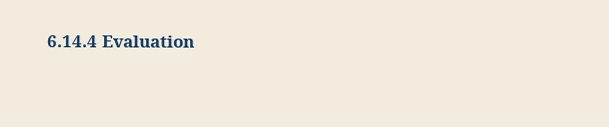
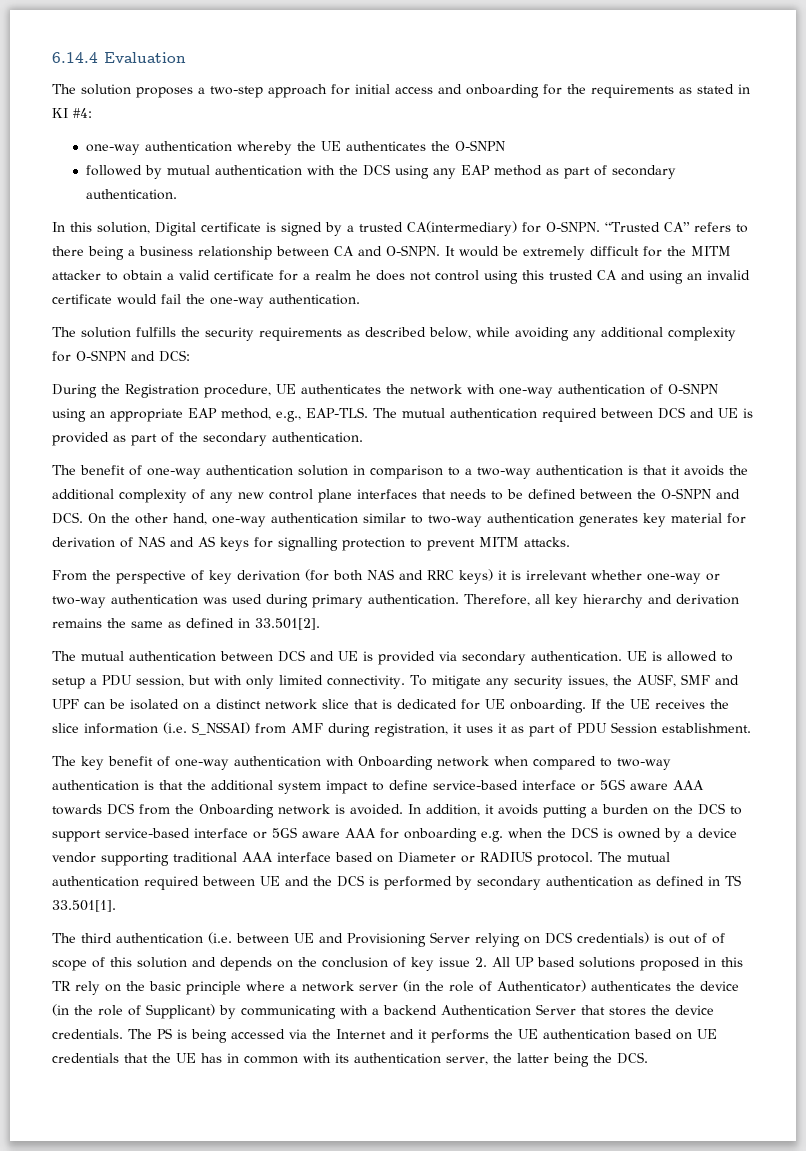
(195, 41) none -> [52,84,750,98] [52,108,92,118] [85,140,505,155] [85,164,676,179] [85,189,177,200] [52,221,748,236] [52,245,731,260] [52,270,750,284] [52,294,360,308] [52,327,736,341] [52,350,190,362] [52,383,718,398] [52,407,753,422] [52,432,363,446] [52,465,748,479] [52,488,740,503] [52,512,746,527] [52,536,570,551] [52,569,720,584] [52,594,739,608] [52,618,320,630] [52,650,733,665] [52,674,739,689] [52,699,729,713] [52,722,751,737] [52,756,671,770] [52,779,704,794] [52,803,742,818] [52,827,737,842] [52,851,670,866] [52,875,741,890] [52,900,116,912] [52,932,725,947] [52,957,743,971] [52,980,739,995] [52,1004,714,1019] [52,1028,717,1043] [52,1052,648,1067] // The solution proposes a two-step approach for initial access and onboarding for the requirements as stated in KI #4: // one-way authentication whereby the UE authenticates the O-SNPN // followed by mutual authentication with the DCS using any EAP method as part of secondary authentication. // In this solution, Digital certificate is signed by a trusted CA(intermediary) for O-SNPN. “Trusted CA” refers to there being a business relationship between CA and O-SNPN. It would be extremely difficult for the MITM attacker to obtain a valid certificate for a realm he does not control using this trusted CA and using an invalid certificate would fail the one-way authentication. // The solution fulfills the security requirements as described below, while avoiding any additional complexity for O-SNPN and DCS: // During the Registration procedure, UE authenticates the network with one-way authentication of O-SNPN using an appropriate EAP method, e.g., EAP-TLS. The mutual authentication required between DCS and UE is provided as part of the secondary authentication. // The benefit of one-way authentication solution in comparison to a two-way authentication is that it avoids the additional complexity of any new control plane interfaces that needs to be defined between the O-SNPN and DCS. On the other hand, one-way authentication similar to two-way authentication generates key material for derivation of NAS and AS keys for signalling protection to prevent MITM attacks. // From the perspective of key derivation (for both NAS and RRC keys) it is irrelevant whether one-way or two-way authentication was used during primary authentication. Therefore, all key hierarchy and derivation remains the same as defined in 33.501[2]. // The mutual authentication between DCS and UE is provided via secondary authentication. UE is allowed to setup a PDU session, but with only limited connectivity. To mitigate any security issues, the AUSF, SMF and UPF can be isolated on a distinct network slice that is dedicated for UE onboarding. If the UE receives the slice information (i.e. S_NSSAI) from AMF during registration, it uses it as part of PDU Session establishment. // The key benefit of one-way authentication with Onboarding network when compared to two-way authentication is that the additional system impact to define service-based interface or 5GS aware AAA towards DCS from the Onboarding network is avoided. In addition, it avoids putting a burden on the DCS to support service-based interface or 5GS aware AAA for onboarding e.g. when the DCS is owned by a device vendor supporting traditional AAA interface based on Diameter or RADIUS protocol. The mutual authentication required between UE and the DCS is performed by secondary authentication as defined in TS 33.501[1]. // The third authentication (i.e. between UE and Provisioning Server relying on DCS credentials) is out of of scope of this solution and depends on the conclusion of key issue 2. All UP based solutions proposed in this TR rely on the basic principle where a network server (in the role of Authenticator) authenticates the device (in the role of Supplicant) by communicating with a backend Authentication Server that stores the device credentials. The PS is being accessed via the Internet and it performs the UE authentication based on UE credentials that the UE has in common with its authentication server, the latter being the DCS.

